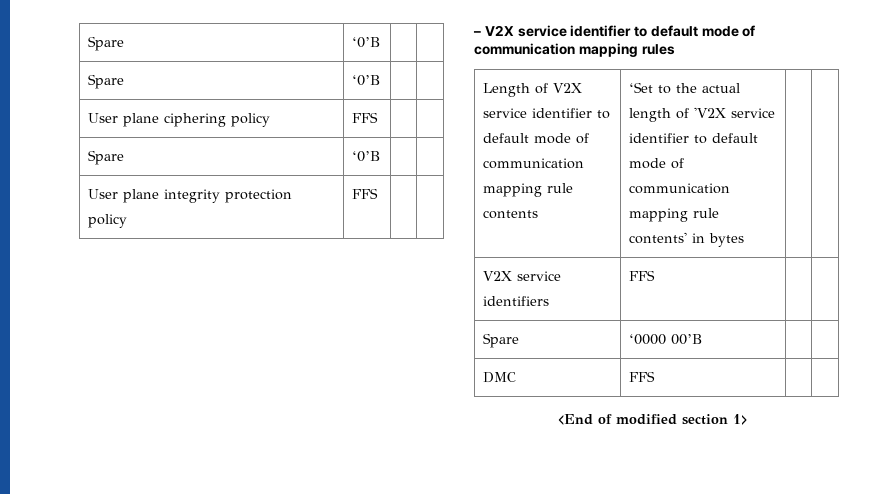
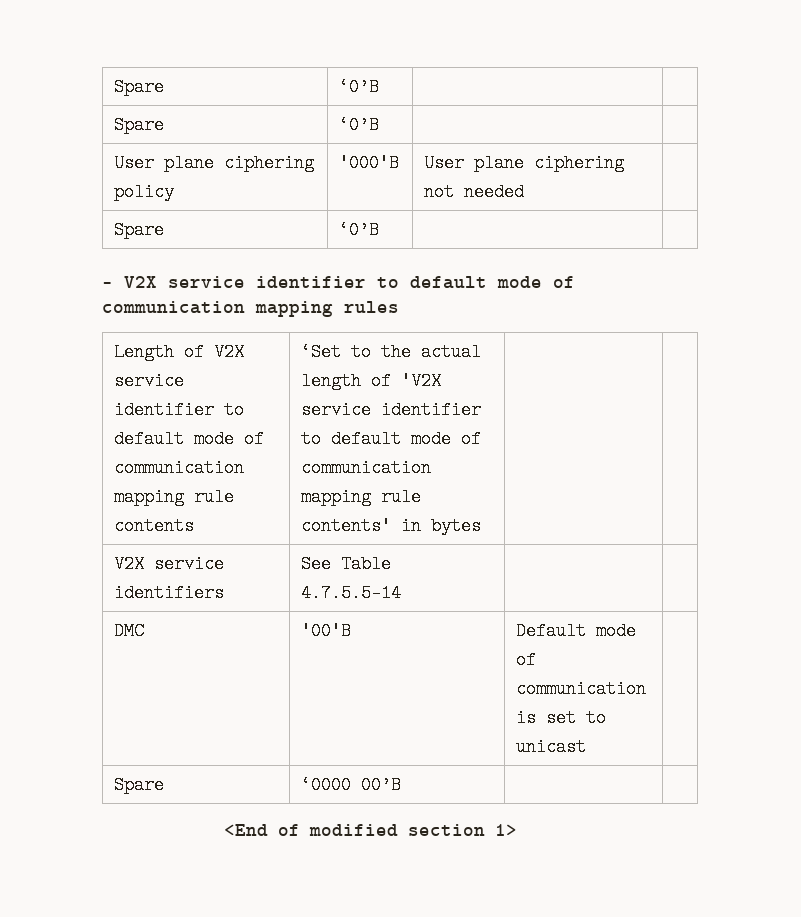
[352,112,379,123] [88,150,125,165] [352,151,381,162] [88,189,293,203] [88,214,128,228] [352,188,379,199] FFS | | // Spare | ‘0’B | | // User plane integrity protection policy | FFS -> [339,154,400,172] [424,154,625,172] [424,183,525,201] [114,221,165,239] [339,221,380,239] '000'B | User plane ciphering not needed | // Spare | ‘0’B
[629,270,656,281] FFS | -> [301,555,392,573] [301,584,402,602] [114,622,145,640] [301,622,352,640] [516,622,637,640] [516,651,537,669] [516,680,647,698] [516,709,607,727] [516,738,587,756] See Table 4.7.5.5-14 | | // DMC | '00'B | Default mode of communication is set to unicast
[483,372,517,383] [629,371,656,382] // DMC | FFS | | -> (402, 785) none

